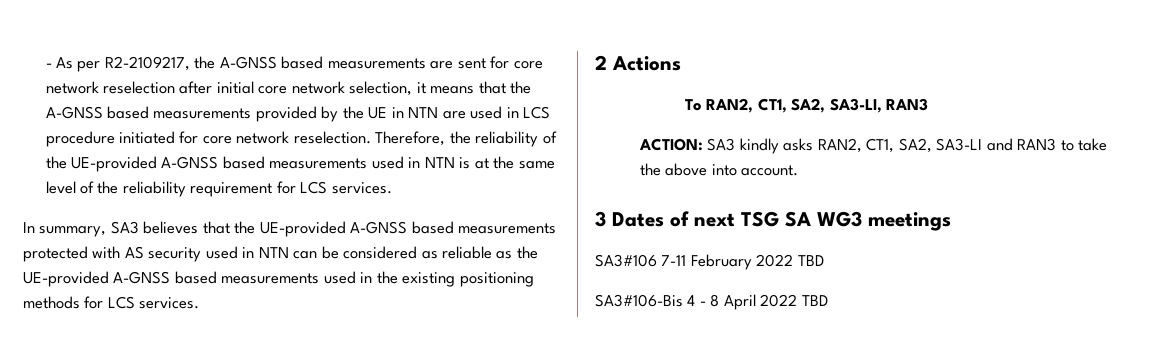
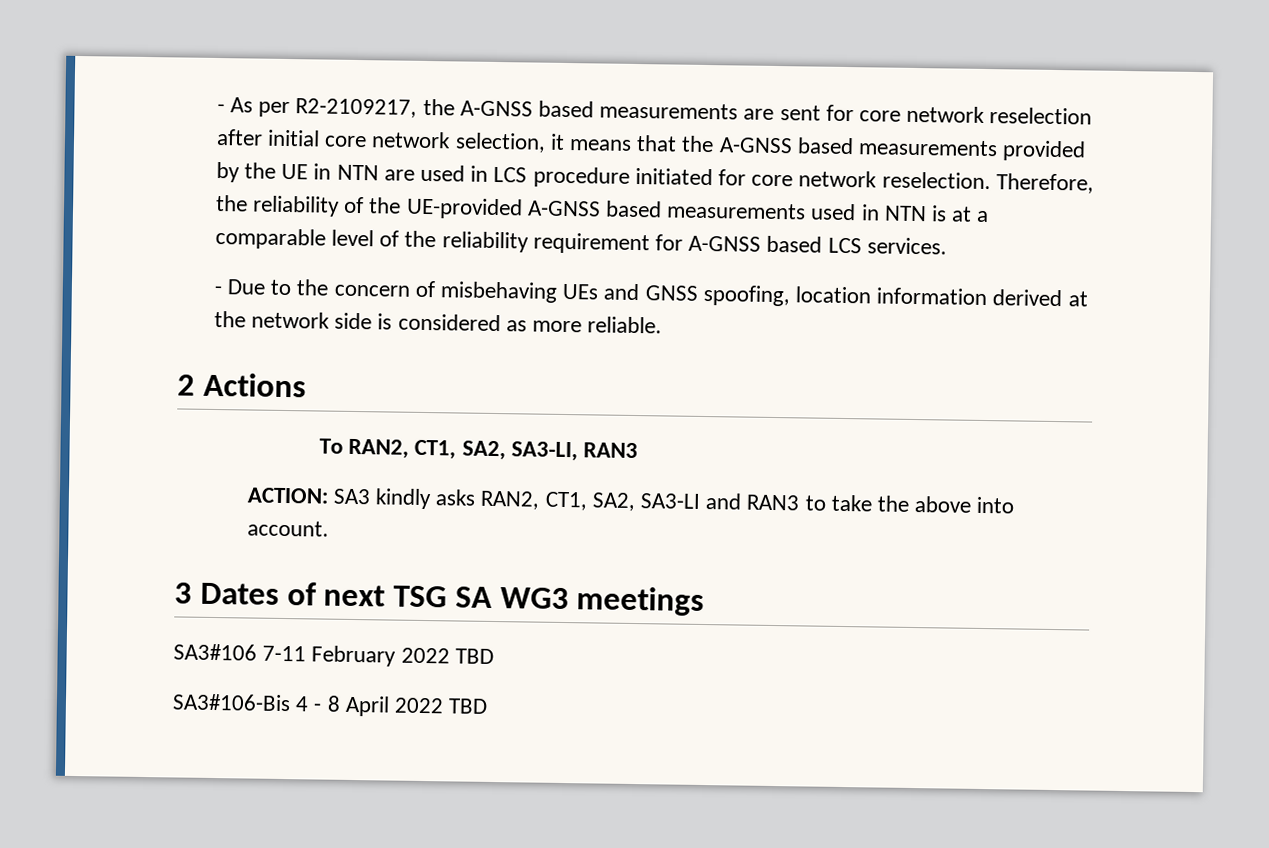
[493,156,555,169] the same -> [976,210,990,223] [214,227,326,250] a comparable
[300,181,392,194] [23,221,557,237] [23,246,538,262] [23,271,534,287] [23,296,200,309] LCS services. // In summary, SA3 believes that the UE-provided A-GNSS based measurements protected with AS security used in NTN can be considered as reliable as the UE-provided A-GNSS based measurements used in the existing positioning methods for LCS services. -> [688,235,947,255] [213,279,1088,307] [213,310,663,334] A-GNSS based LCS services. // - Due to the concern of misbehaving UEs and GNSS spoofing, location information derived at the network side is considered as more reliable.

